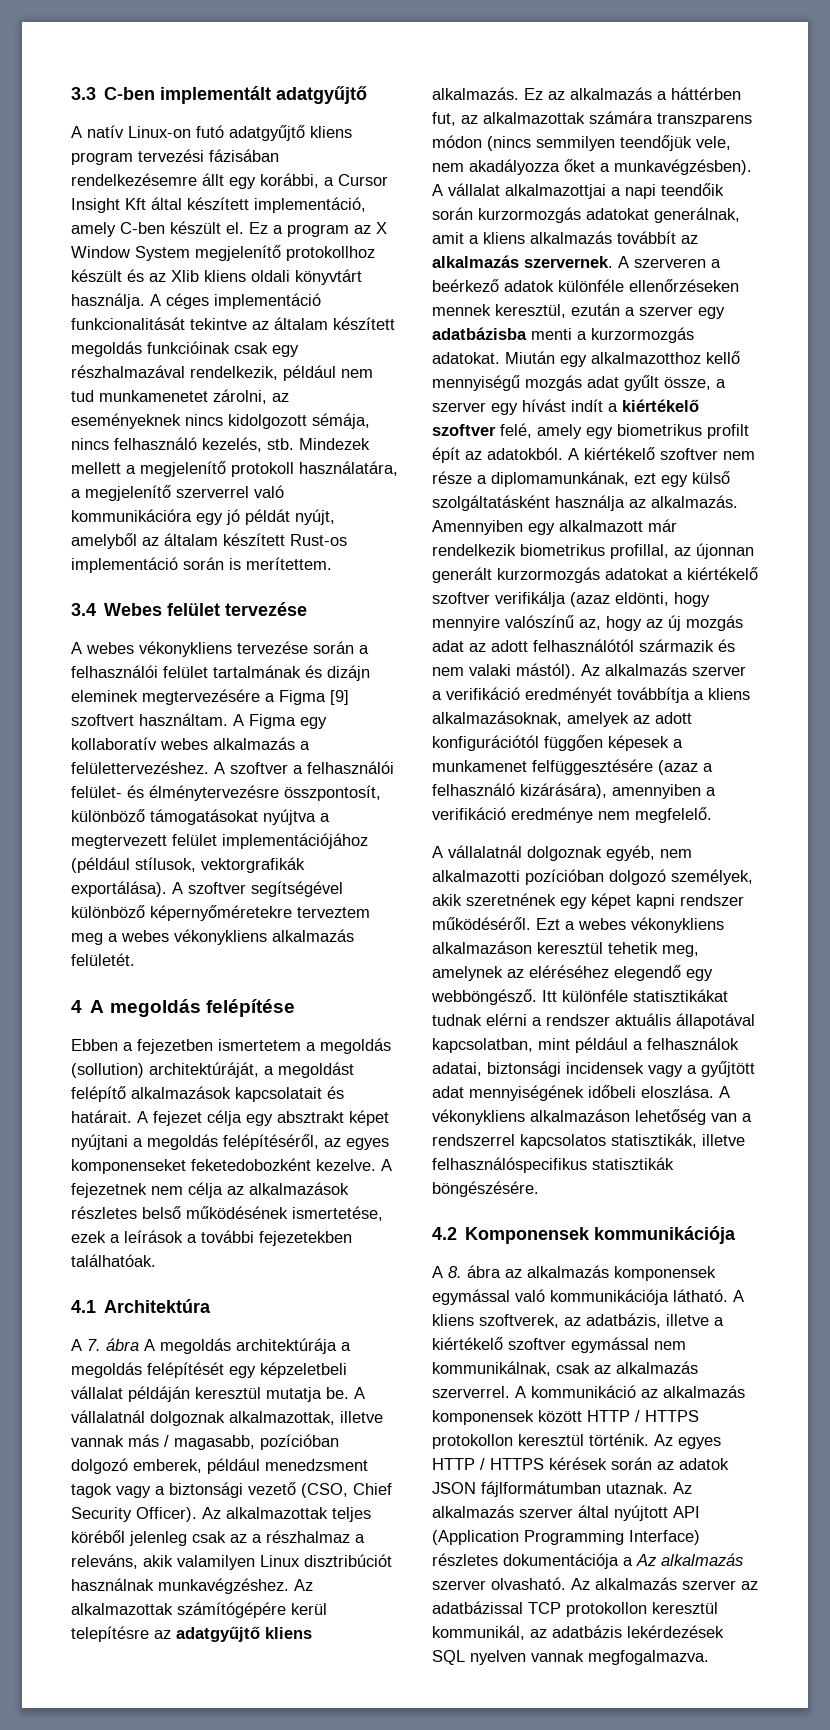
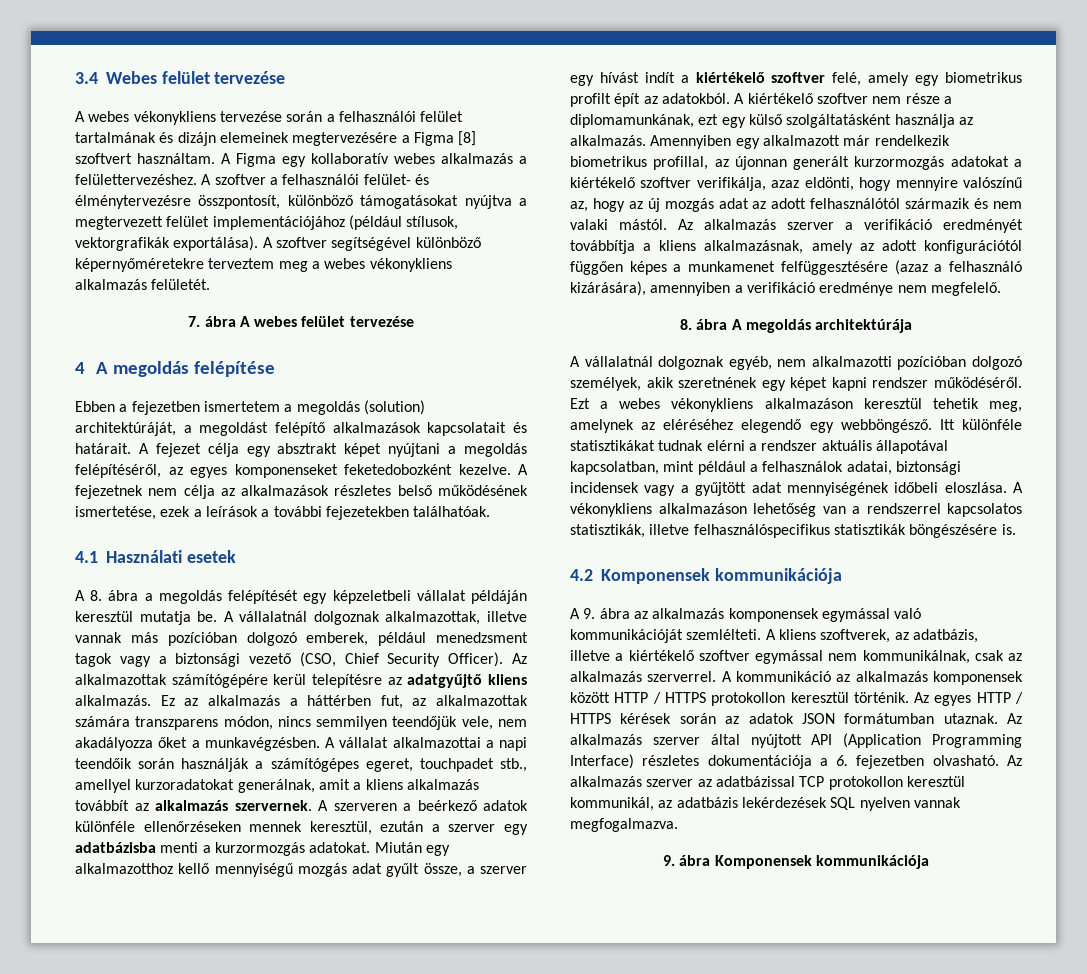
[71,86,368,104] [71,125,352,141] [71,149,279,165] [71,173,388,189] [71,197,366,213] [71,221,387,237] [71,245,375,261] [71,269,362,285] [71,293,321,309] [71,317,395,330] [71,341,299,357] [71,365,373,381] [71,389,289,404] [71,413,370,429] [71,437,370,452] [71,461,398,477] [71,485,284,501] [71,509,335,525] [71,533,347,549] [71,557,332,573] 3.3 C-ben implementált adatgyűjtő // A natív Linux-on futó adatgyűjtő kliens program tervezési fázisában rendelkezésemre állt egy korábbi, a Cursor Insight Kft által készített implementáció, amely C-ben készült el. Ez a program az X Window System megjelenítő protokollhoz készült és az Xlib kliens oldali könyvtárt használja. A céges implementáció funkcionalitását tekintve az általam készített megoldás funkcióinak csak egy részhalmazával rendelkezik, például nem tud munkamenetet zárolni, az eseményeknek nincs kidolgozott sémája, nincs felhasználó kezelés, stb. Mindezek mellett a megjelenítő protokoll használatára, a megjelenítő szerverrel való kommunikációra egy jó példát nyújt, amelyből az általam készített Rust-os implementáció során is merítettem. // -> (75, 78) none
[71,690,138,702] eleminek -> [219,132,289,143] elemeinek
[330,690,349,705] [9] -> [458,131,477,146] [8]
(135, 959) none -> [188,316,414,327] // 7. ábra A webes felület tervezése
[71,1063,144,1078] (sollution) -> [363,400,425,415] (solution)
[104,1299,212,1313] [71,1338,337,1354] Architektúra // A 7. ábra A megoldás architektúrája -> [106,550,236,563] [75,590,139,601] Használati esetek // A 8. ábra
[164,1435,255,1450] / magasabb, -> (158, 637) none
[332,1507,371,1522] [71,1530,365,1546] [71,1554,392,1570] [71,1578,313,1594] [71,1603,173,1615] teljes köréből jelenleg csak az a részhalmaz a releváns, akik valamilyen Linux disztribúciót használnak munkavégzéshez. Az alkalmazottak -> (167, 679) none
[432,135,531,151] módon (nincs -> [223,716,311,730] módon, nincs
[614,159,752,175] munkavégzésben). -> [204,737,320,751] munkavégzésben.
[505,184,606,199] alkalmazottjai -> [392,737,481,748] alkalmazottai
[478,207,649,223] kurzormozgás adatokat -> [181,758,527,772] [75,779,235,793] használják a számítógépes egeret, touchpadet stb., amellyel kurzoradatokat
[495,591,610,607] verifikálja (azaz -> [696,177,800,191] verifikálja, azaz
[516,663,576,679] mástól). -> [619,219,667,230] mástól.
[432,711,629,727] alkalmazásoknak, amelyek -> [704,240,853,254] alkalmazásnak, amely
[608,735,669,751] képesek -> [629,261,667,275] képes
(712, 815) none -> [679,319,913,333] // 8. ábra A megoldás architektúrája
[432,1181,539,1197] böngészésére. -> [909,524,1016,538] böngészésére is.
[448,1266,462,1278] 8. -> [583,608,596,619] 9.
[550,1289,728,1305] kommunikációja látható. -> [570,629,762,643] kommunikációját szemlélteti.
[481,1481,601,1497] fájlformátumban -> [844,713,935,724] formátumban
[636,1553,743,1566] [432,1580,486,1590] Az alkalmazás szerver -> [836,755,925,769] 6. fejezetben
(709, 1657) none -> [663,855,929,869] // 9. ábra Komponensek kommunikációja

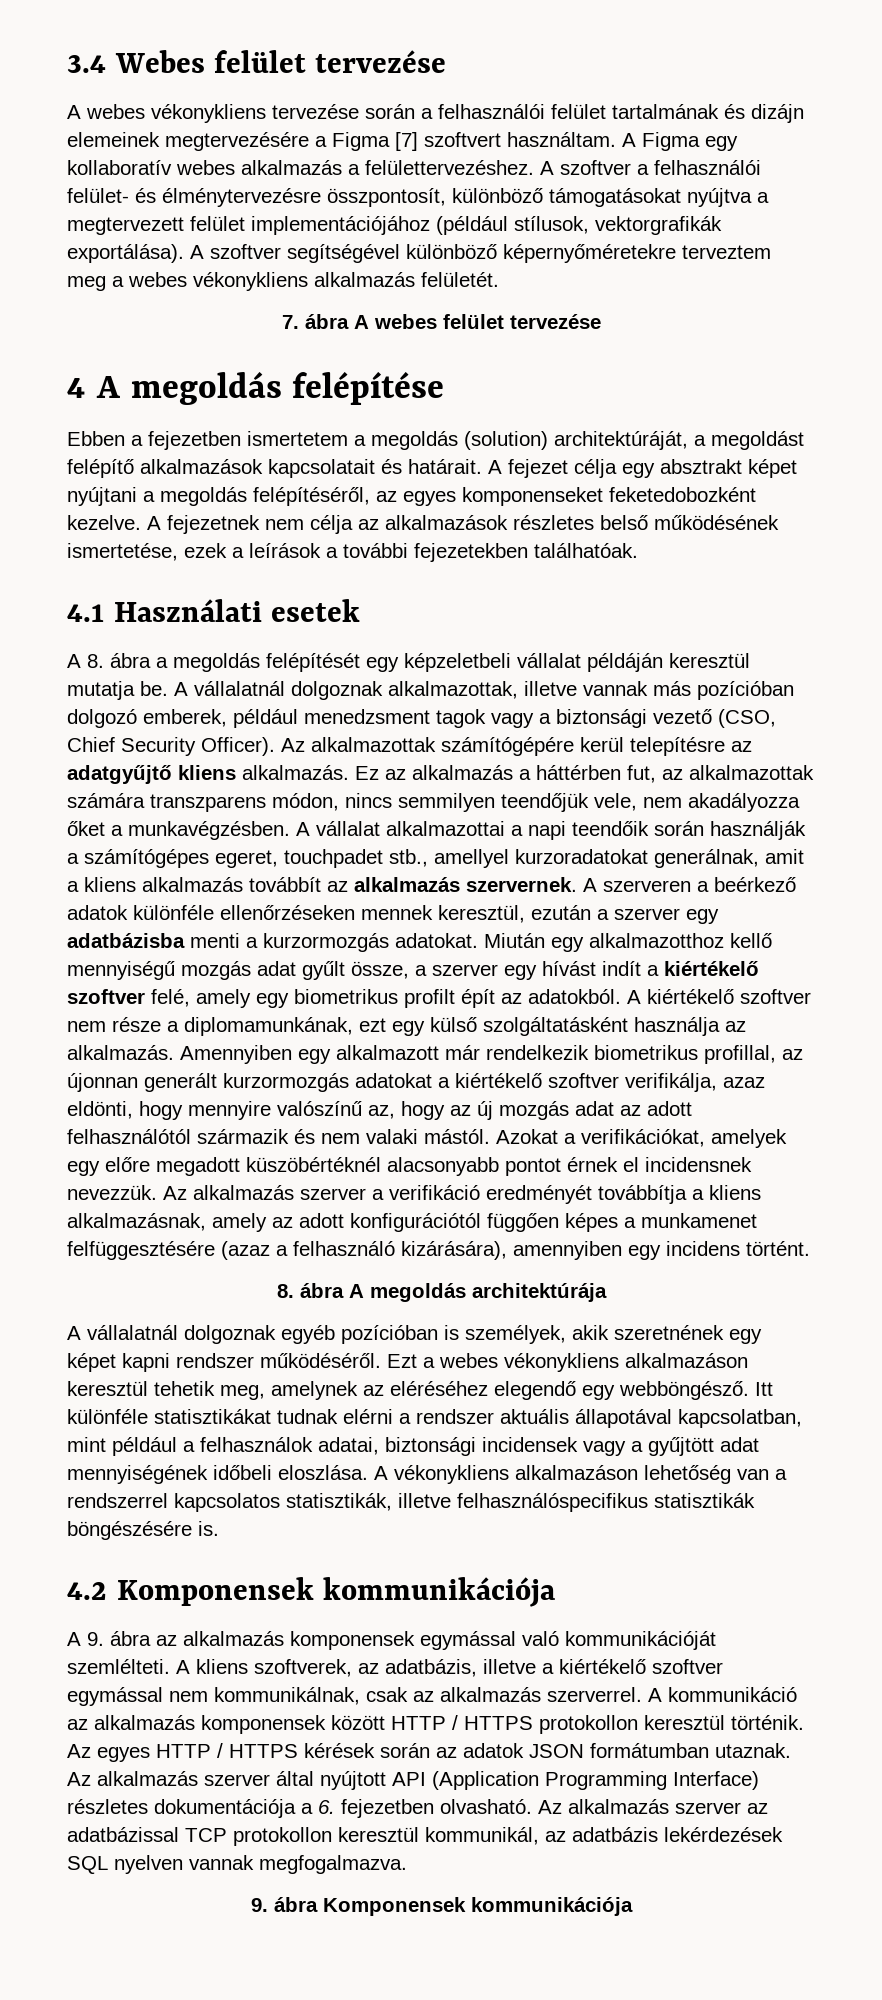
[458,131,477,146] [8] -> [395,132,418,151] [7]
(667, 224) none -> [496,1129,787,1148] [67,1157,752,1176] [67,1185,157,1200] Azokat a verifikációkat, amelyek egy előre megadott küszöbértéknél alacsonyabb pontot érnek el incidensnek nevezzük.
[734,282,1001,296] a verifikáció eredménye nem megfelelő. -> [628,1241,810,1260] egy incidens történt.
[728,356,1022,370] egyéb, nem alkalmazotti pozícióban dolgozó -> [281,1325,459,1344] egyéb pozícióban is

